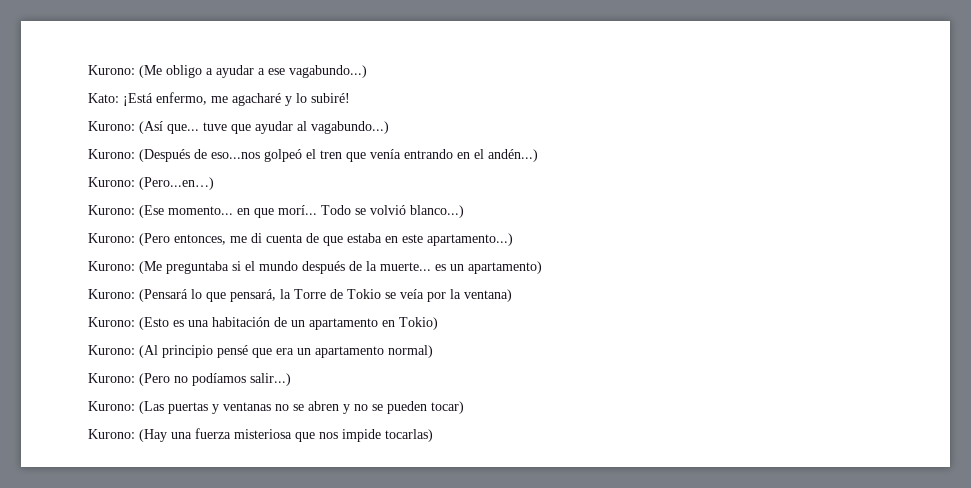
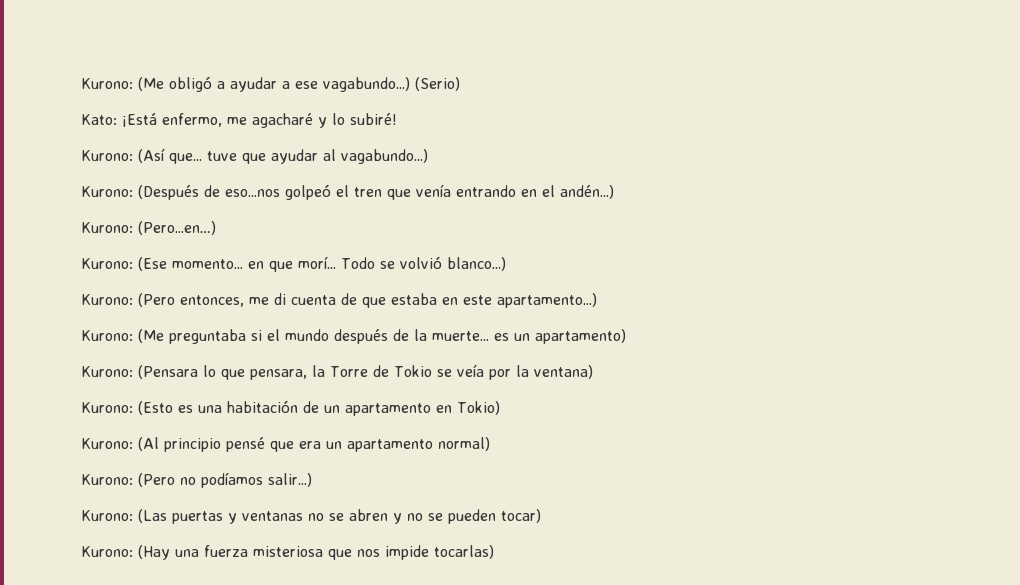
[88,65,202,78] Kurono: (Me obligo -> [81,76,212,92] Kurono: (Me obligó
(367, 71) none -> [415,77,460,91] (Serio)
[139,289,188,302] (Pensará -> [138,365,198,379] (Pensara
[230,289,276,302] pensará, -> [250,369,307,380] pensara,

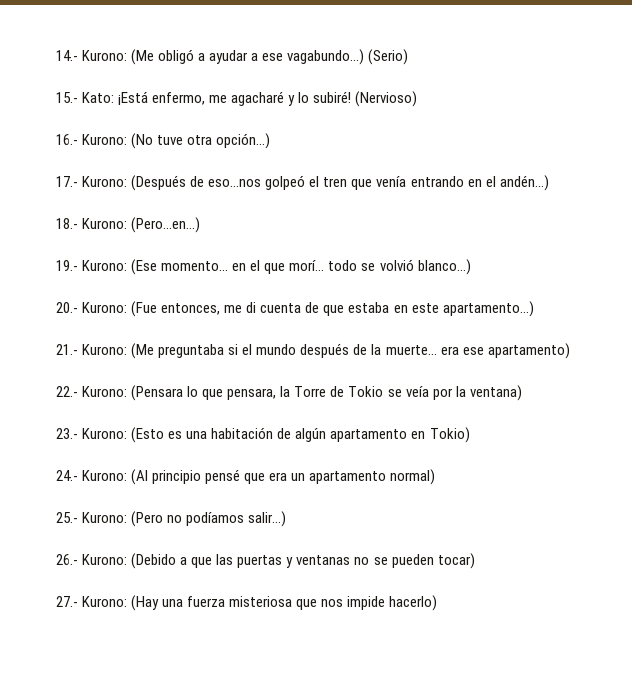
(81, 83) none -> [56,50,78,61] 14.-
(460, 84) none -> [56,92,78,103] 15.-
[81,148,428,164] // Kurono: (Así que... tuve que ayudar al vagabundo...) // -> [355,91,418,107] [56,133,271,149] [56,176,78,187] (Nervioso) // 16.- Kurono: (No tuve otra opción…) // 17.-
(614, 192) none -> [56,218,78,229] 18.-
(216, 228) none -> [56,260,78,271] 19.-
(264, 265) none -> [250,260,261,271] el
[341,257,375,269] Todo -> [328,260,358,271] todo
[81,293,175,307] Kurono: (Pero -> [56,301,158,317] 20.- Kurono: (Fue
(597, 300) none -> [56,344,78,355] 21.-
[494,333,530,341] es un -> [440,346,484,355] era ese
(626, 336) none -> [56,386,78,397] 22.-
(593, 372) none -> [56,428,78,439] 23.-
[324,405,340,413] un -> [295,428,327,442] algún
(500, 408) none -> [56,470,78,481] 24.-
(490, 444) none -> [56,512,78,523] 25.-
[81,509,167,523] Kurono: (Las -> [56,553,234,569] 26.- Kurono: (Debido a que las
[349,509,443,524] abren y no se -> (388, 561) none
(541, 516) none -> [56,596,78,607] 27.-
[434,545,494,559] tocarlas) -> [389,595,438,611] hacerlo)

